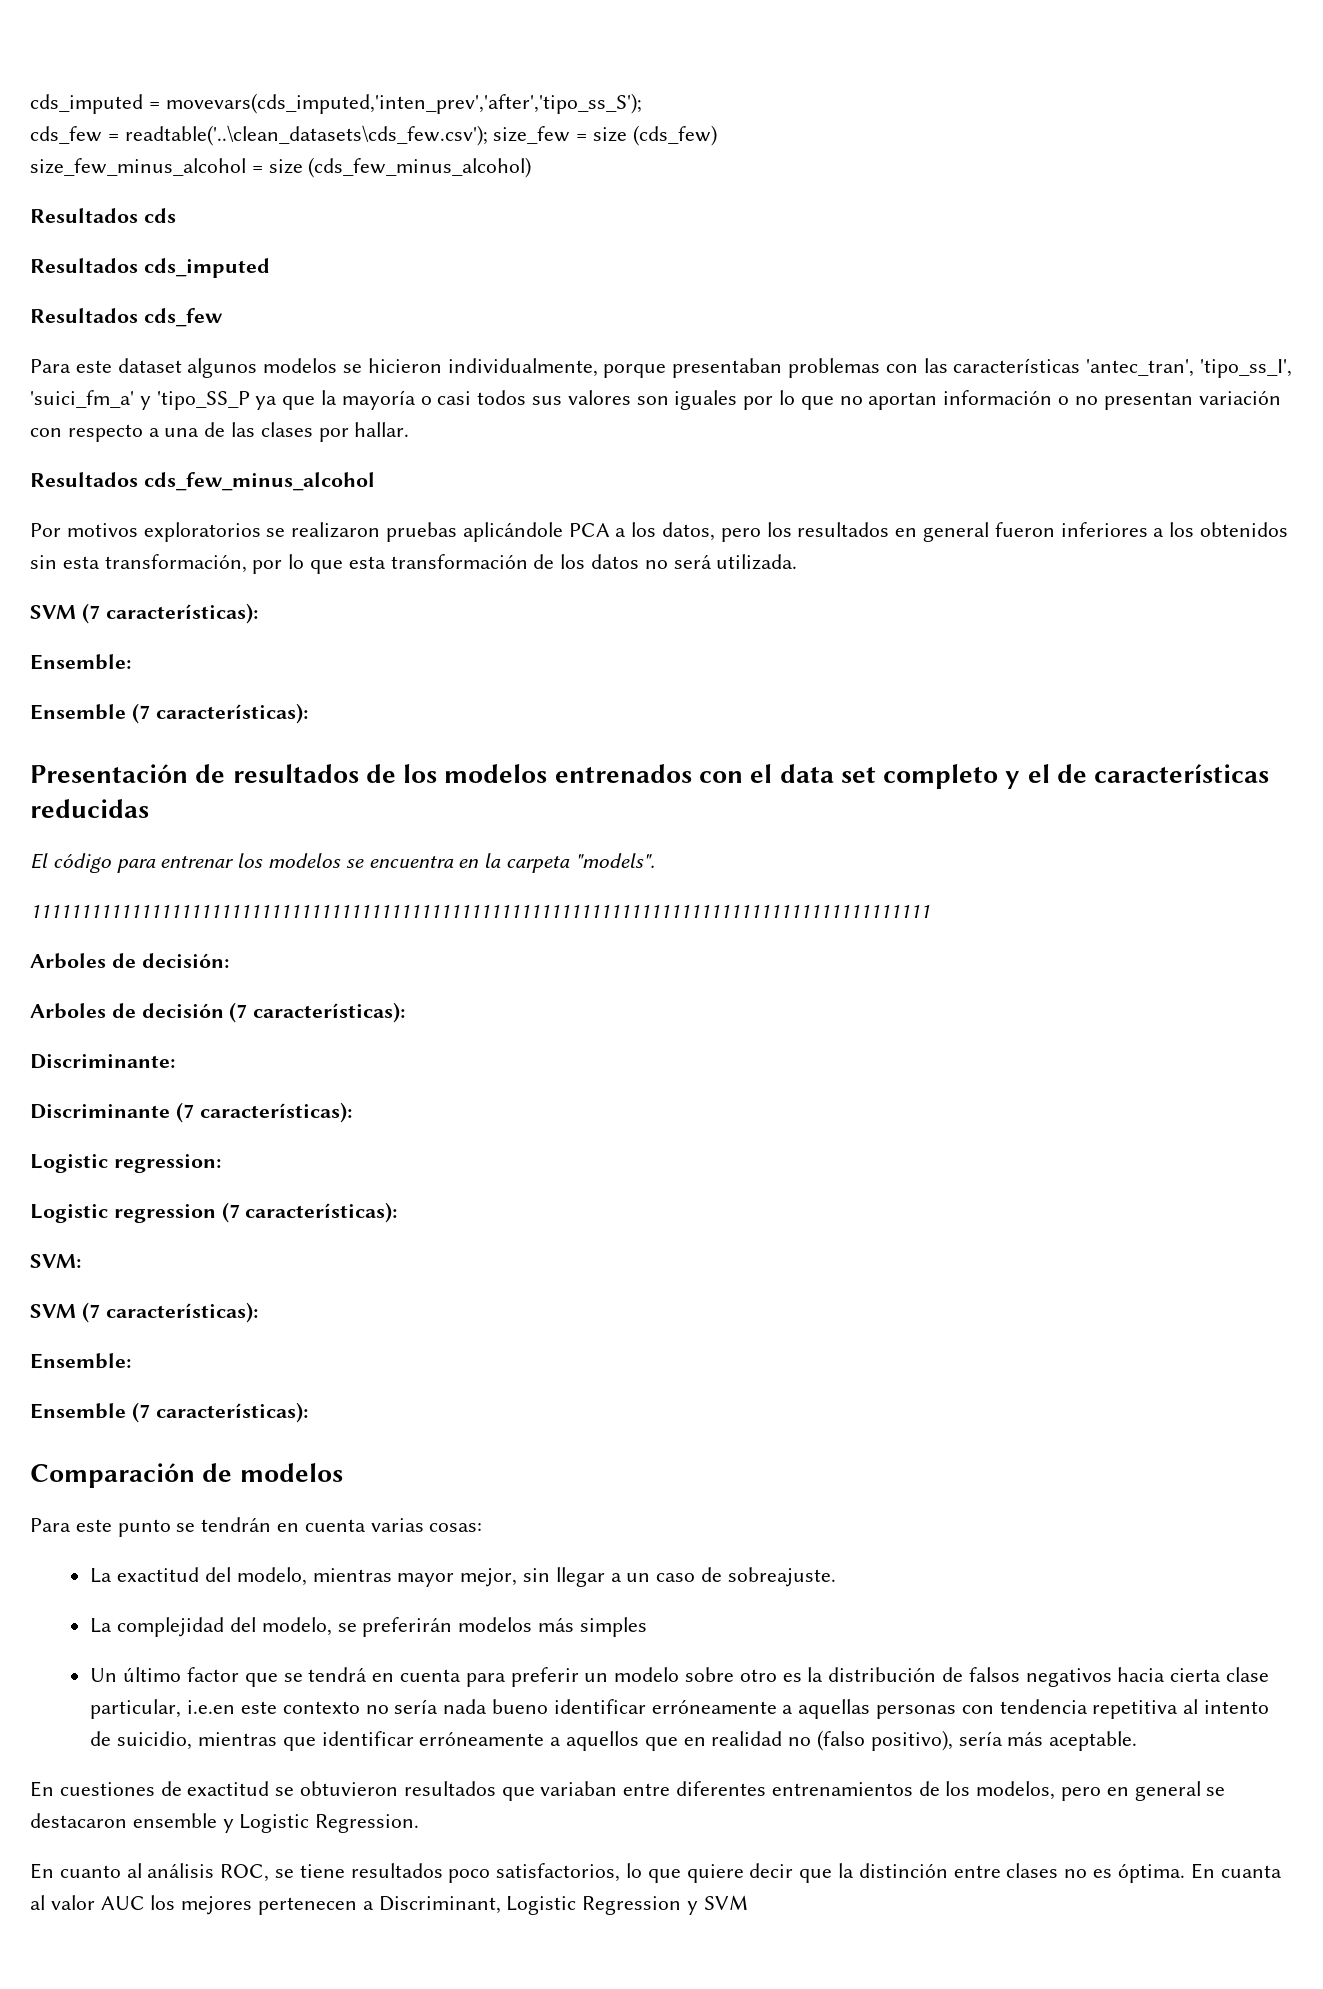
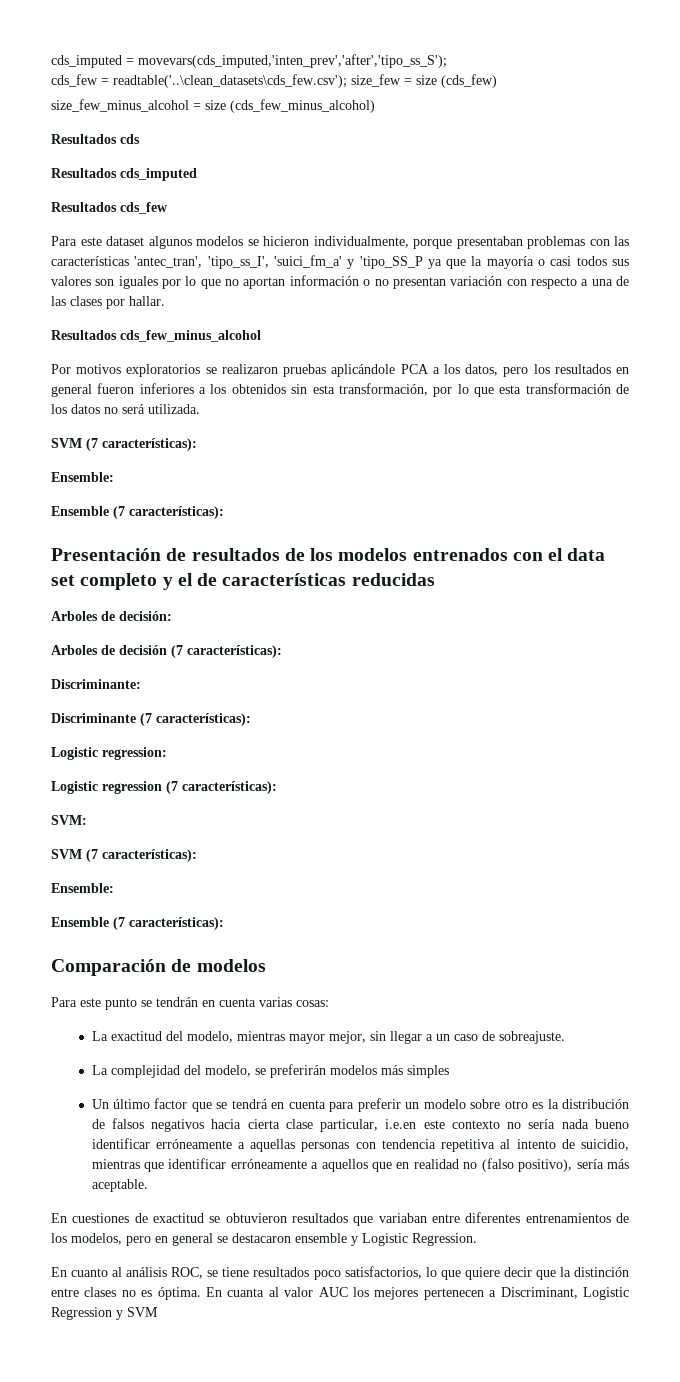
[30,853,655,873] [30,904,930,918] // El código para entrenar los modelos se encuentra en la carpeta "models". // 111111111111111111111111111111111111111111111111111111111111111111111111111111111111111111 -> (435, 579) none

